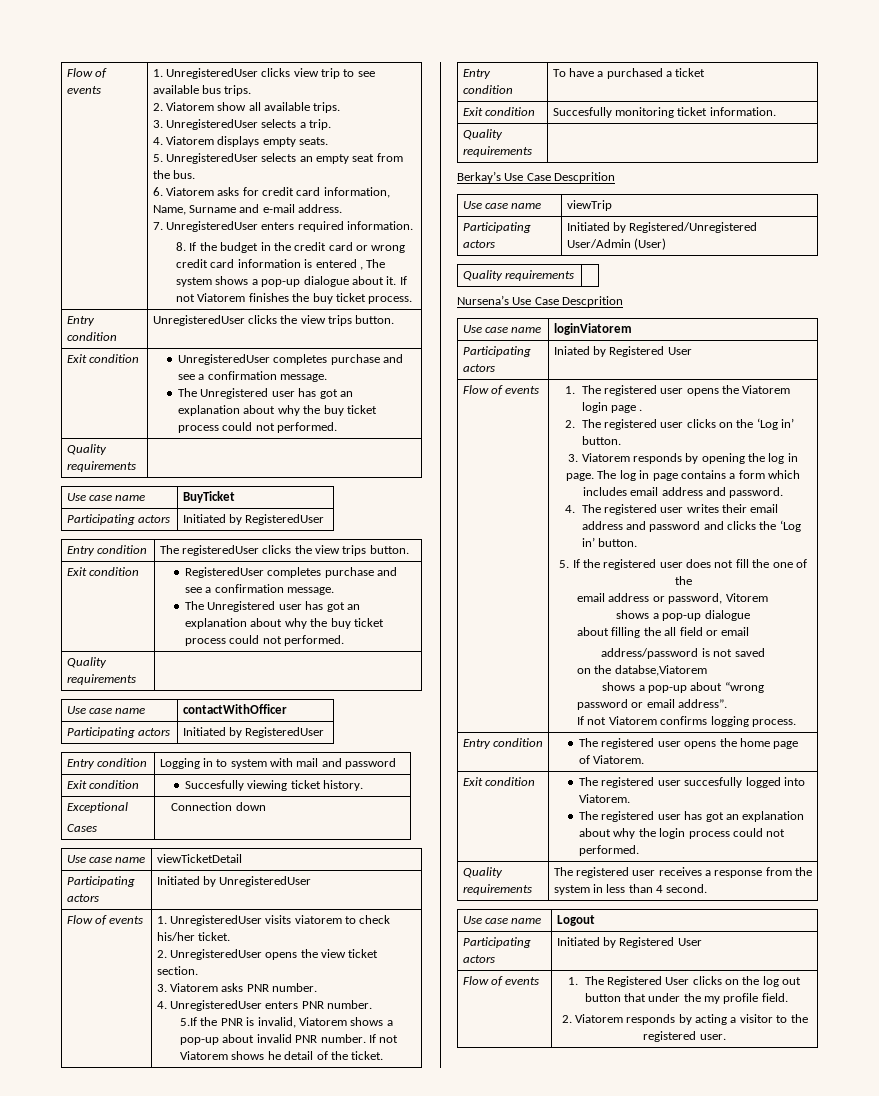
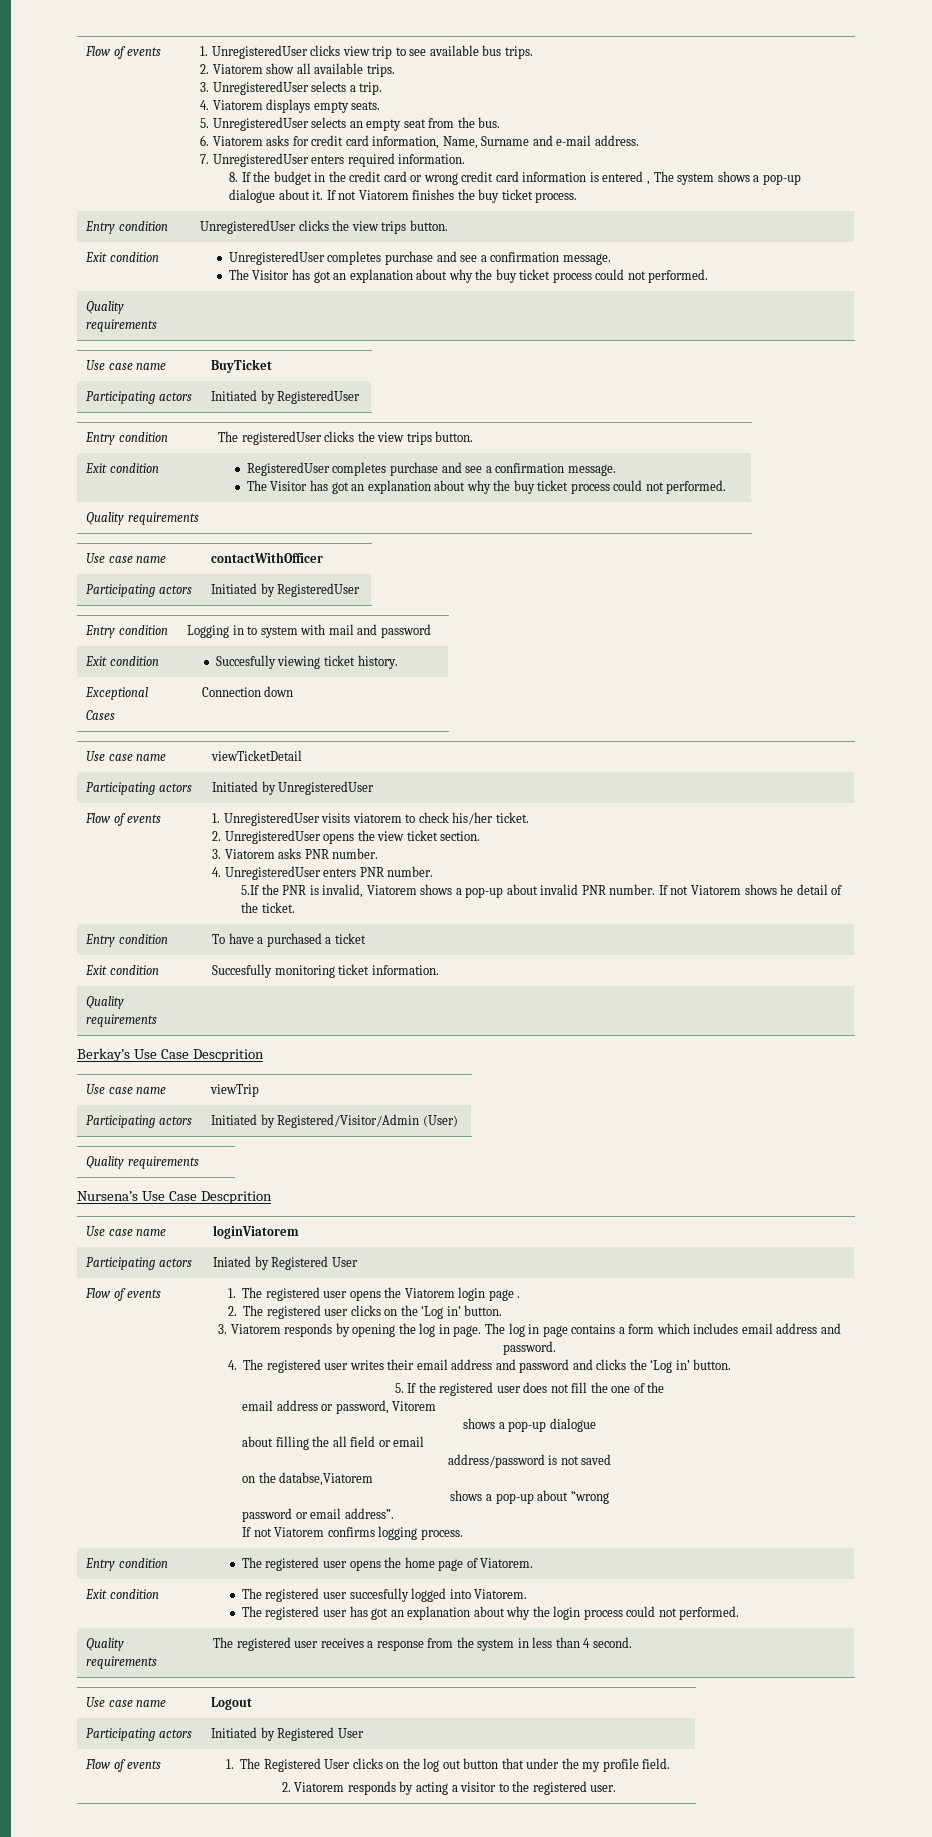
[200,388,295,399] Unregistered user -> [252,270,290,280] Visitor
[207,601,302,612] Unregistered user -> [270,481,308,491] Visitor
[629,222,758,233] [566,239,631,248] Registered/Unregistered User/Admin -> [277,1114,420,1128] Registered/Visitor/Admin

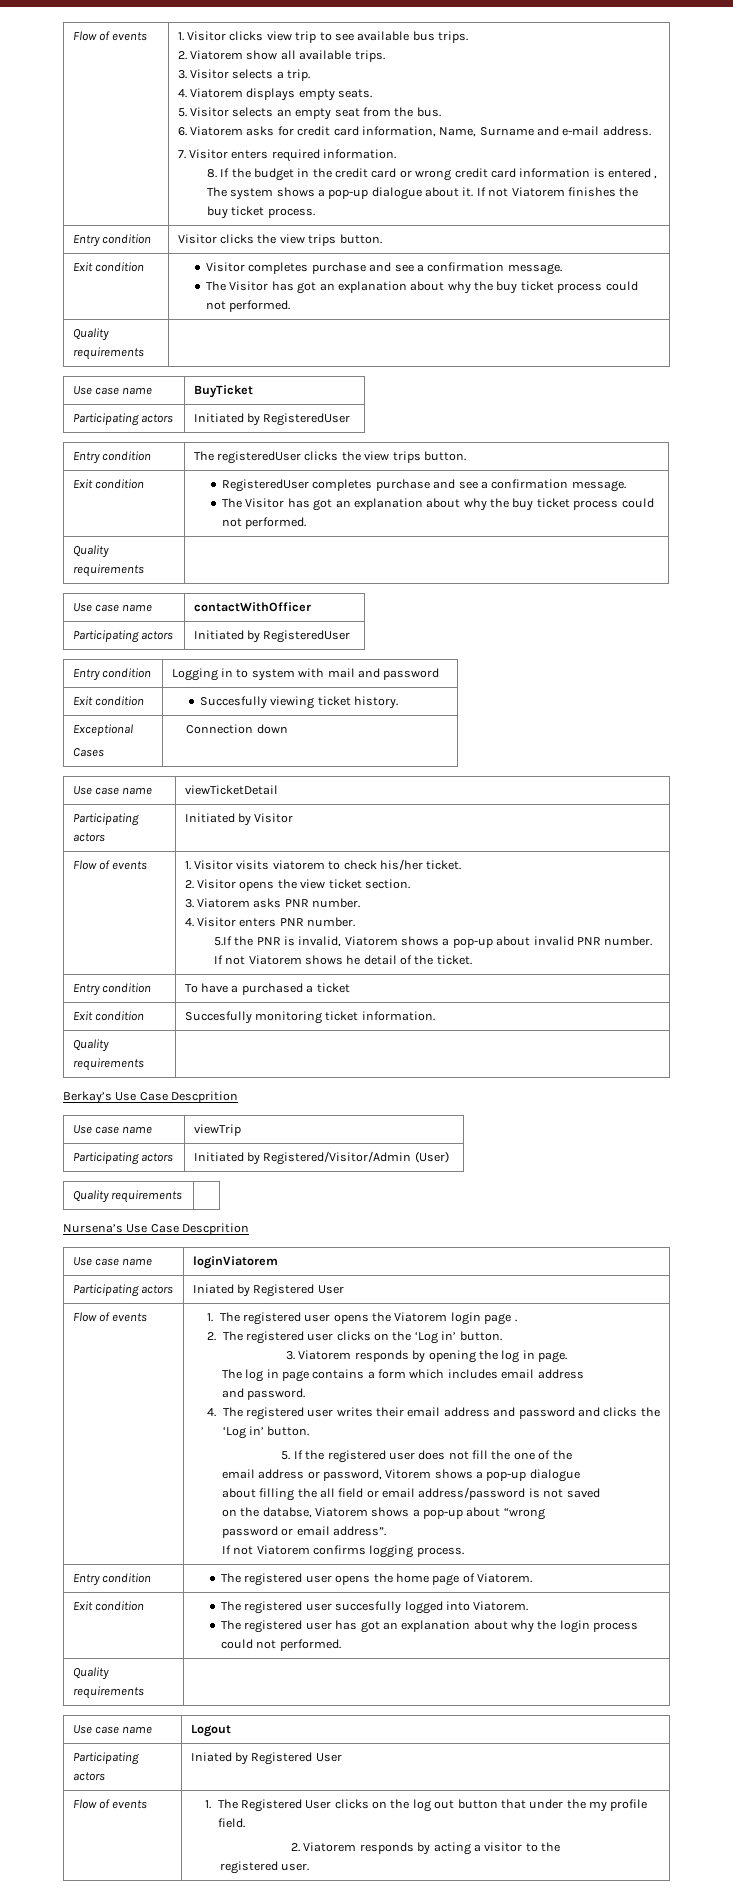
[84,46,162,59] [199,45,308,59] Flow of events | 1. UnregisteredUser -> [72,31,148,41] [177,31,227,41] Flow of events | 1. Visitor
[212,81,309,95] UnregisteredUser -> [190,69,230,79] Visitor
[212,117,309,131] UnregisteredUser -> [190,107,230,117] Visitor
[212,153,309,167] UnregisteredUser -> [189,149,229,159] Visitor
[199,220,448,234] [84,252,159,262] [228,251,325,265] UnregisteredUser clicks the view trips button. // Exit condition | UnregisteredUser -> [177,234,382,246] [72,262,145,272] [206,262,246,272] Visitor clicks the view trips button. // Exit condition | Visitor
[278,781,375,795] [84,813,162,826] [211,812,320,826] UnregisteredUser // Flow of events | 1. UnregisteredUser -> [254,813,294,823] [72,860,148,870] [184,860,234,870] Visitor // Flow of events | 1. Visitor
[224,830,321,844] UnregisteredUser -> [197,879,237,889] Visitor
[224,866,321,880] UnregisteredUser -> [197,917,237,927] Visitor
(482, 1331) none -> (567, 1357) //
(818, 1328) none -> (584, 1374) //
(437, 1406) // -> (432, 1474) none
(425, 1441) // -> (416, 1493) none
[279,1472,374,1486] databse,Viatorem // -> [262,1507,368,1518] databse, Viatorem
[212,1637,632,1651] The registered user receives a response from the system in less than 4 second. -> (144, 1692) none
[210,1727,257,1738] Initiated -> [190,1752,232,1762] Iniated
(530, 1786) none -> (560, 1847) //

